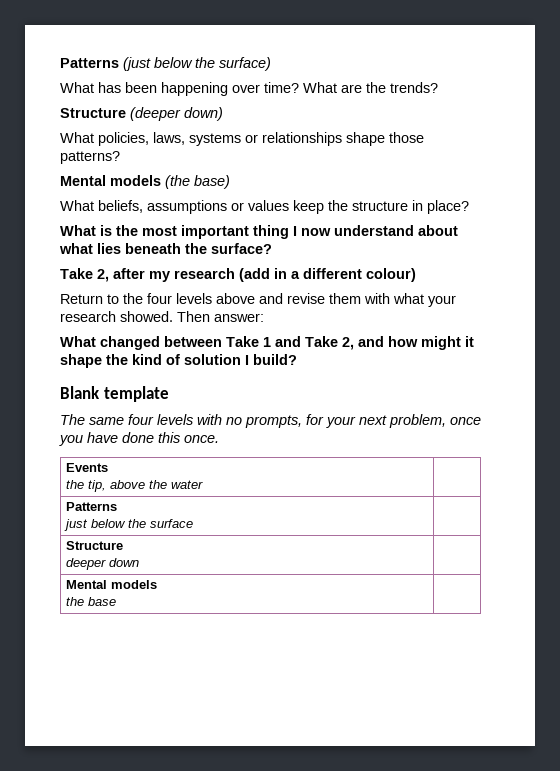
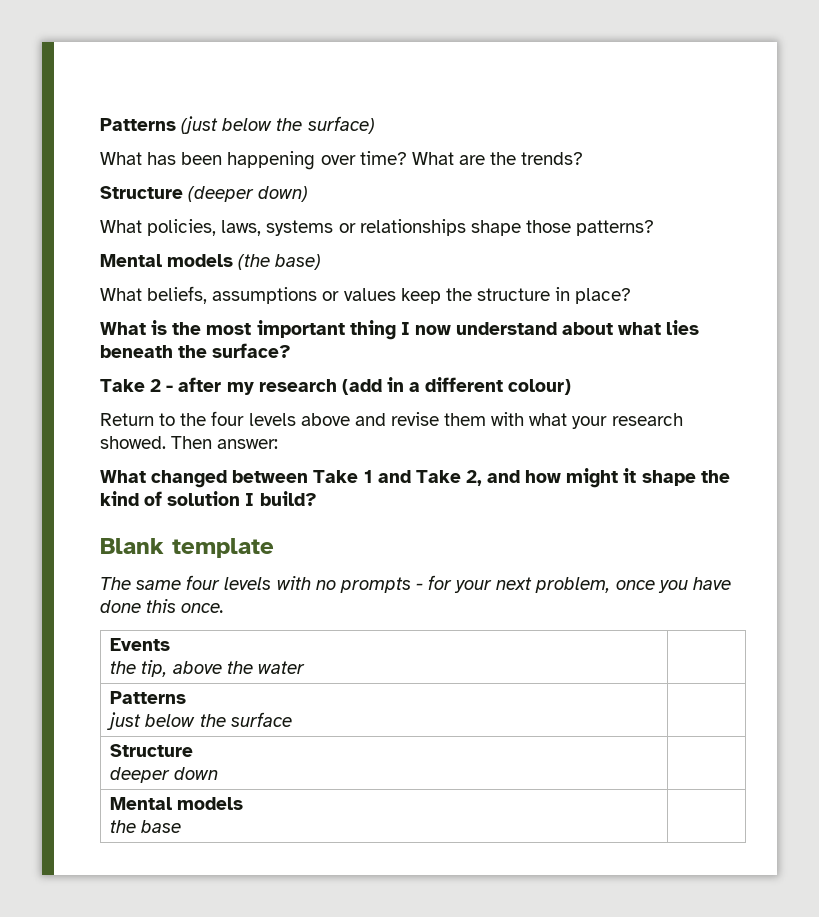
[97,269,109,282] 2, -> [150,379,174,392] 2 -
[245,415,302,428] prompts, -> [339,577,423,593] prompts -

